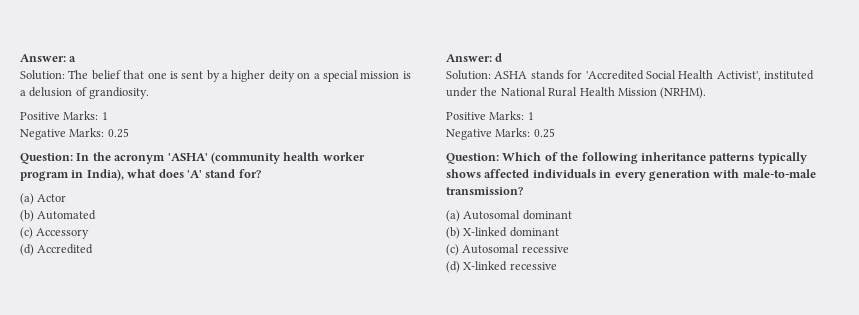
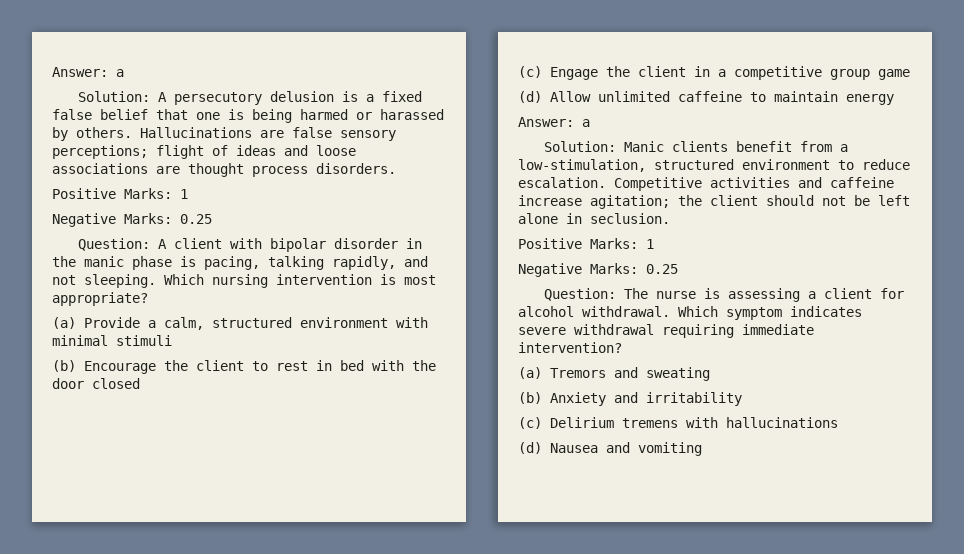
[20,54,77,62] [20,70,411,82] [20,87,150,99] [20,111,108,120] [20,128,129,140] [20,152,365,164] [20,169,261,181] [20,193,67,205] [20,210,97,222] [20,227,90,239] [20,244,94,256] [446,53,503,62] [446,70,814,81] [446,87,707,99] [446,111,534,120] [446,128,555,140] [446,152,807,164] [446,169,816,181] [446,187,523,195] [446,210,572,222] [446,227,559,239] [446,244,569,256] [446,261,557,273] Answer: a // Solution: The belief that one is sent by a higher deity on a special mission is a delusion of grandiosity. // Positive Marks: 1 // Negative Marks: 0.25 // Question: In the acronym 'ASHA' (community health worker program in India), what does 'A' stand for? // (a) Actor // (b) Automated // (c) Accessory // (d) Accredited // Answer: d // Solution: ASHA stands for 'Accredited Social Health Activist', instituted under the National Rural Health Mission (NRHM). // Positive Marks: 1 // Negative Marks: 0.25 // Question: Which of the following inheritance patterns typically shows affected individuals in every generation with male-to-male transmission? // (a) Autosomal dominant // (b) X-linked dominant // (c) Autosomal recessive // (d) X-linked recessive -> [52,67,124,77] [78,91,423,105] [52,109,444,123] [52,127,396,141] [52,145,356,159] [52,163,396,177] [52,188,188,199] [52,213,212,227] [78,238,423,252] [52,256,428,270] [52,274,436,288] [52,292,148,306] [52,317,428,330] [52,335,172,346] [52,360,436,374] [52,378,140,389] [518,66,910,80] [518,91,894,105] [518,117,590,127] [544,141,849,152] [518,159,910,172] [518,177,894,191] [518,195,910,209] [518,213,670,224] [518,238,654,249] [518,263,678,277] [544,288,905,302] [518,306,862,320] [518,324,814,338] [518,342,622,353] [518,367,710,381] [518,392,742,406] [518,417,838,429] [518,442,702,456] Answer: a // Solution: A persecutory delusion is a fixed false belief that one is being harmed or harassed by others. Hallucinations are false sensory perceptions; flight of ideas and loose associations are thought process disorders. // Positive Marks: 1 // Negative Marks: 0.25 // Question: A client with bipolar disorder in the manic phase is pacing, talking rapidly, and not sleeping. Which nursing intervention is most appropriate? // (a) Provide a calm, structured environment with minimal stimuli // (b) Encourage the client to rest in bed with the door closed // (c) Engage the client in a competitive group game // (d) Allow unlimited caffeine to maintain energy // Answer: a // Solution: Manic clients benefit from a low-stimulation, structured environment to reduce escalation. Competitive activities and caffeine increase agitation; the client should not be left alone in seclusion. // Positive Marks: 1 // Negative Marks: 0.25 // Question: The nurse is assessing a client for alcohol withdrawal. Which symptom indicates severe withdrawal requiring immediate intervention? // (a) Tremors and sweating // (b) Anxiety and irritability // (c) Delirium tremens with hallucinations // (d) Nausea and vomiting

